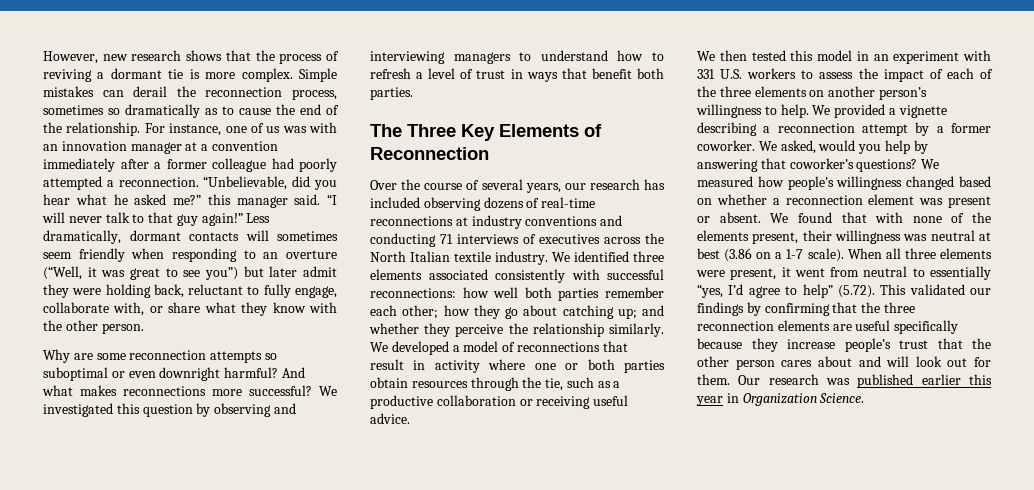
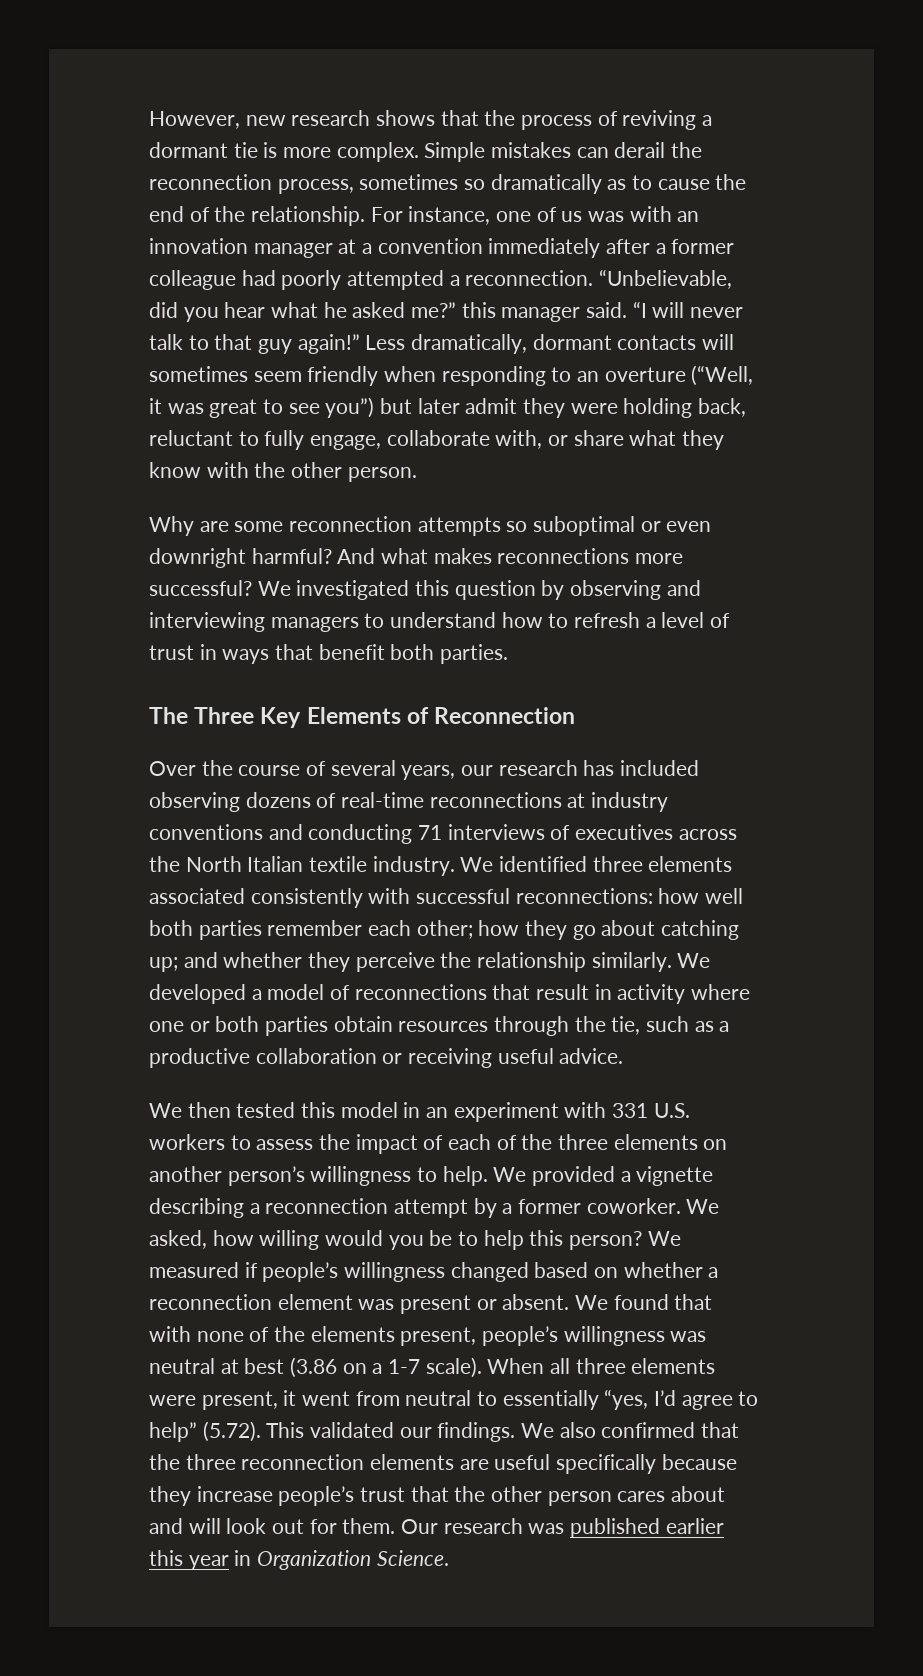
[818,140,928,154] [697,158,918,172] would you help by answering that coworker’s questions? -> [212,1230,643,1250] how willing would you be to help this person?
[757,176,784,187] how -> [244,1262,258,1278] if
[802,230,832,241] their -> [482,1326,559,1346] people’s
[697,302,830,316] findings by confirming -> [437,1422,696,1442] findings. We also confirmed

